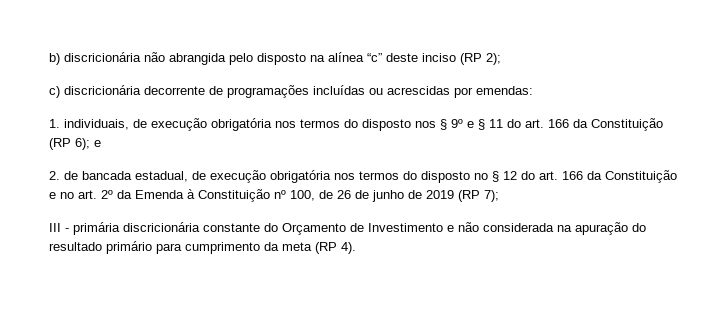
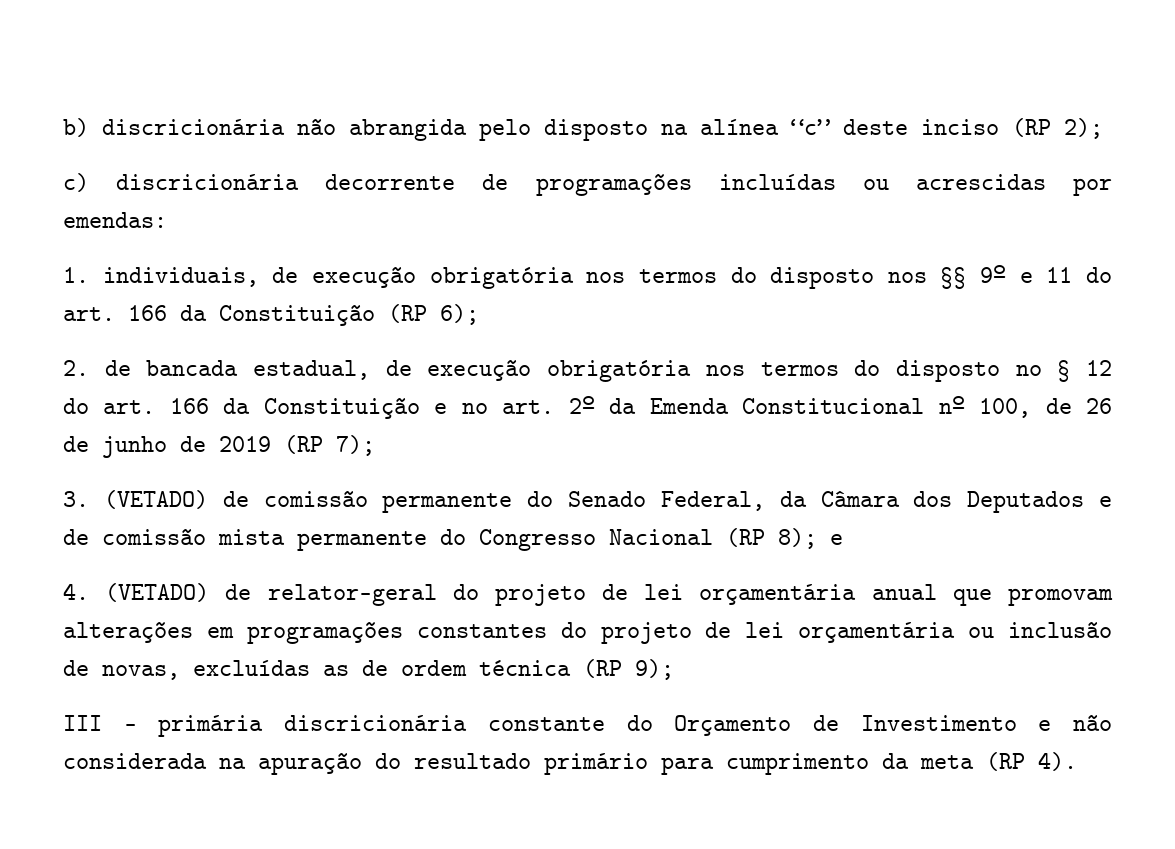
[440,119,447,130] § -> [940,267,967,289] §§
[478,119,485,130] § -> (1033, 277) none
[94,140,101,147] e -> (479, 314) none
[187,189,270,202] à Constituição -> [742,398,925,414] Constitucional
(499, 196) none -> [63,490,1113,513] [63,528,843,551] [63,583,1113,606] [63,622,1112,644] [63,659,674,680] // 3. (VETADO) de comissão permanente do Senado Federal, da Câmara dos Deputados e de comissão mista permanente do Congresso Nacional (RP 8); e // 4. (VETADO) de relator-geral do projeto de lei orçamentária anual que promovam alterações em programações constantes do projeto de lei orçamentária ou inclusão de novas, excluídas as de ordem técnica (RP 9);

